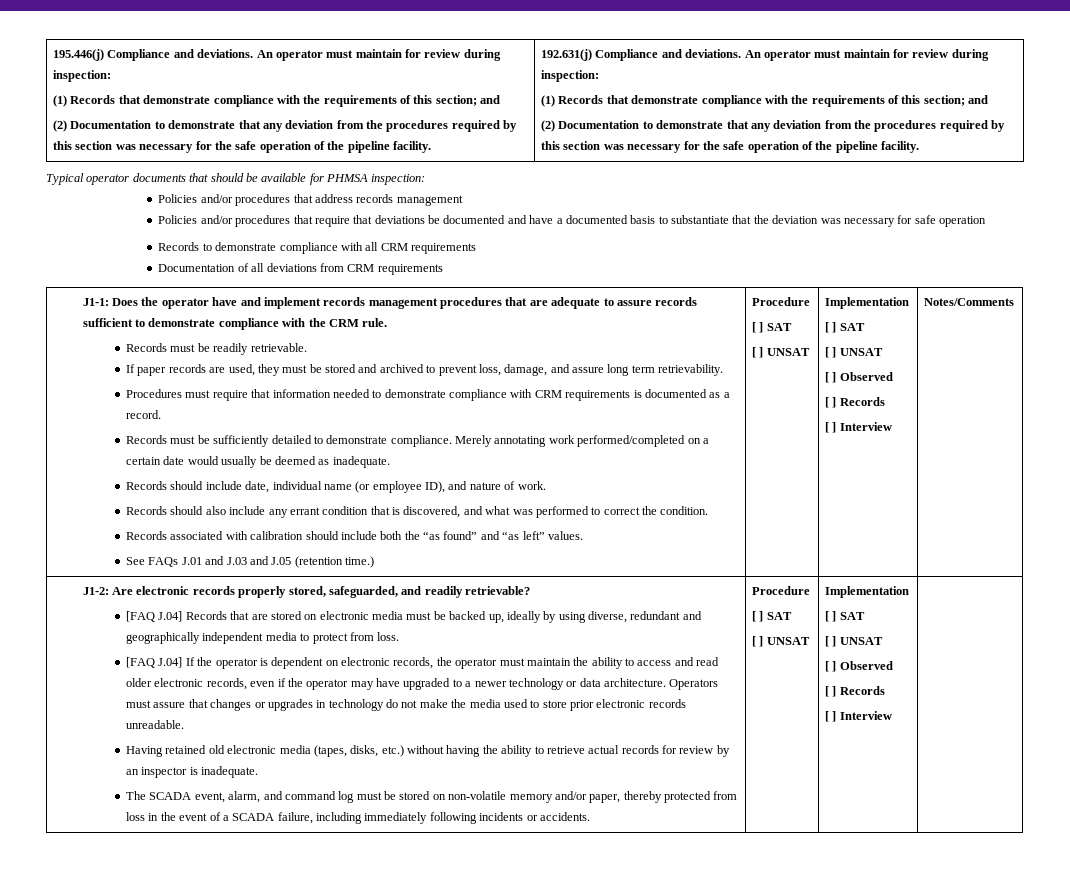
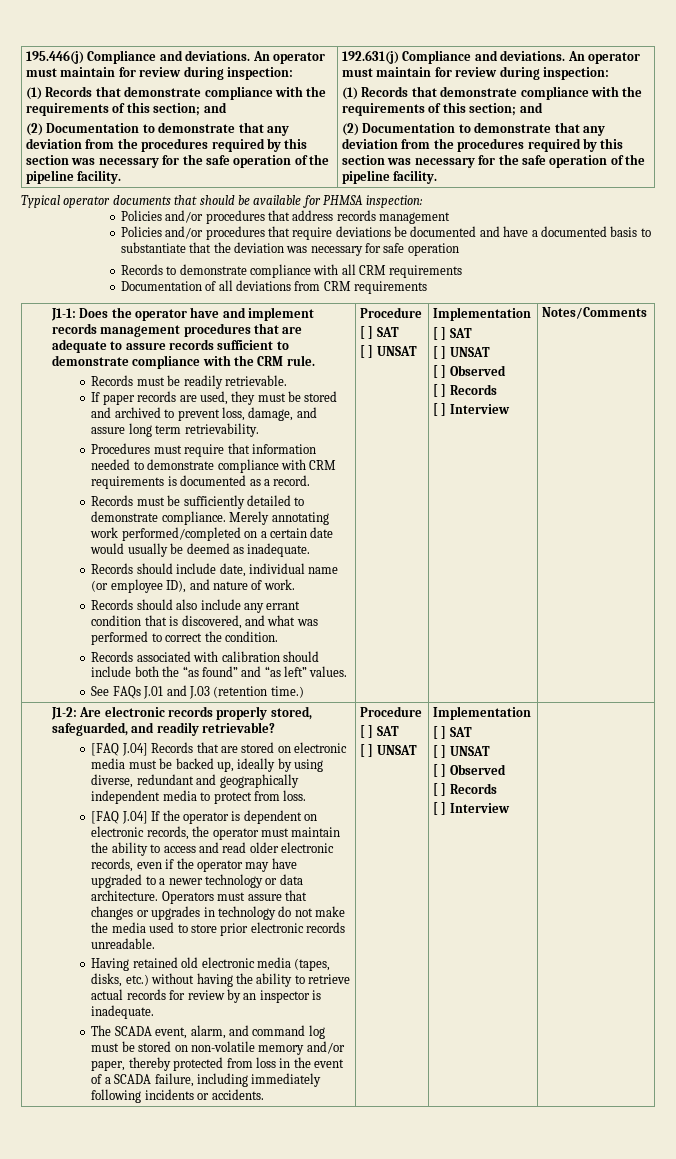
[353,215,373,224] that -> (333, 233) none
[249,556,292,565] and J.05 -> (210, 692) none

